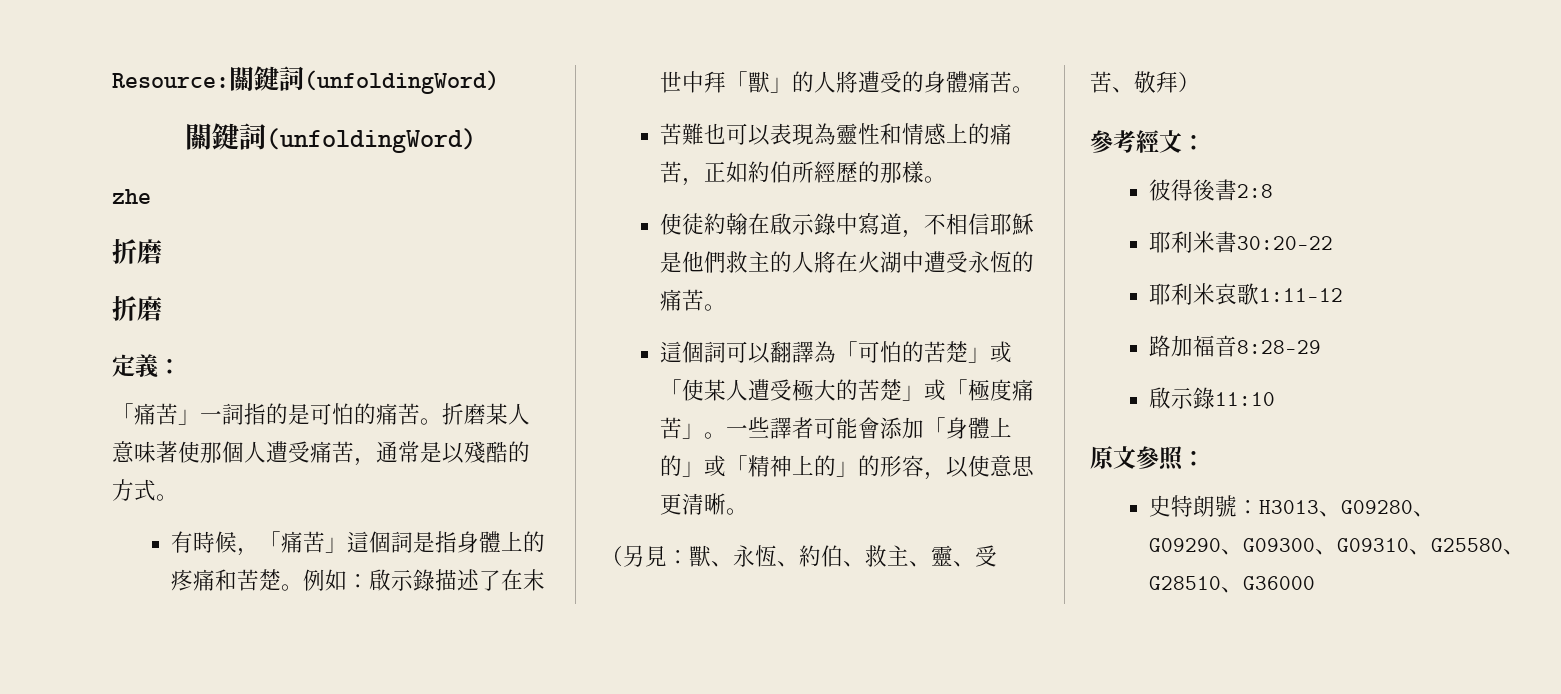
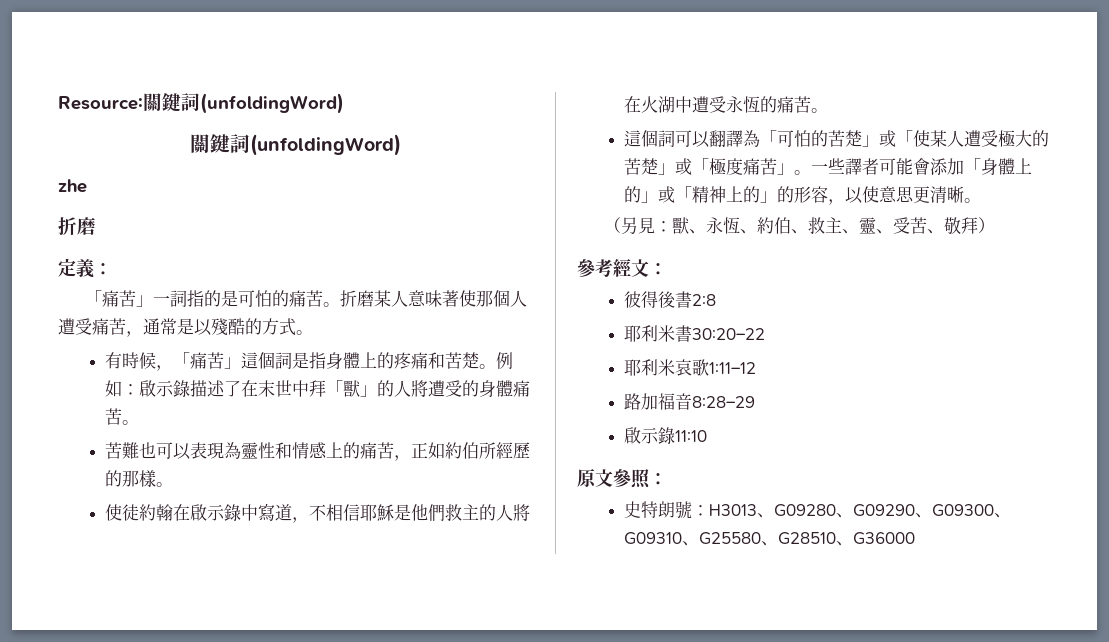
[112,296,162,321] // 折磨 -> (96, 226) none

